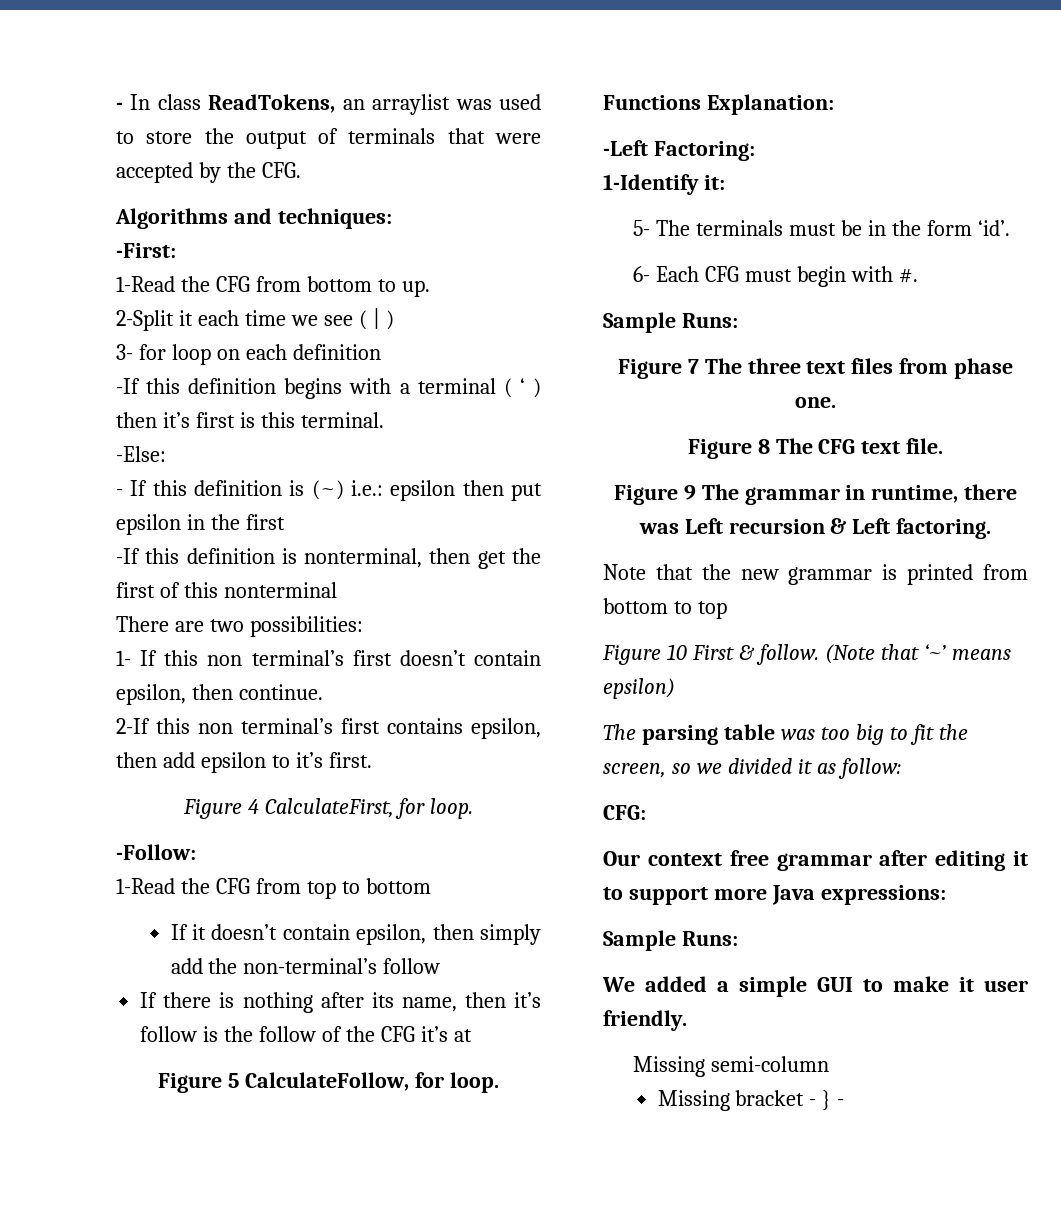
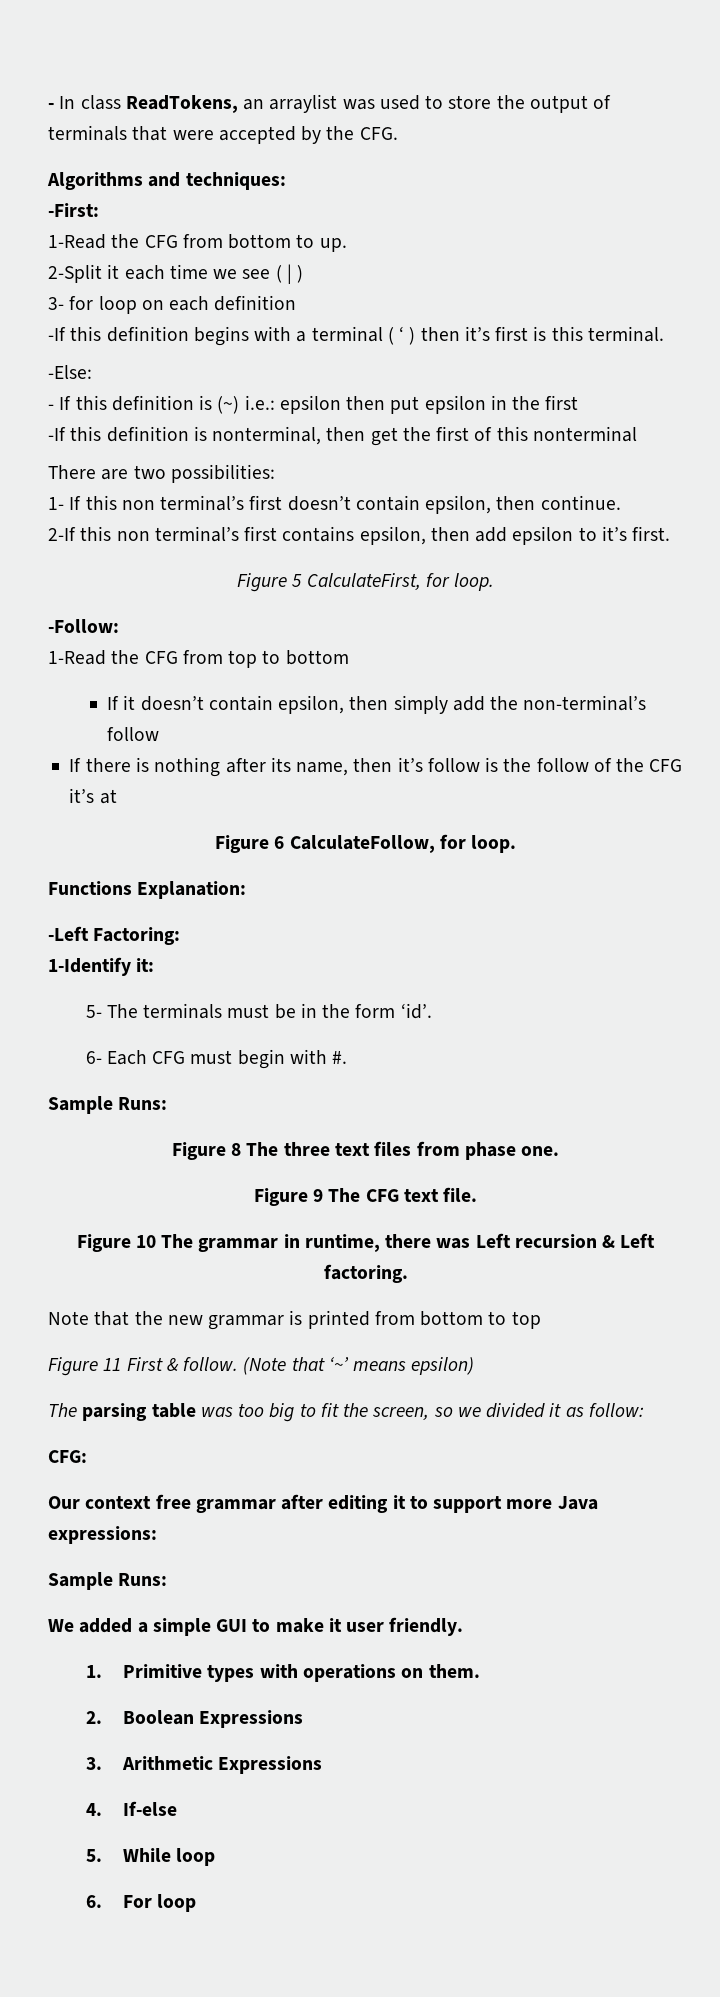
[247,799,259,814] 4 -> [292,574,303,587] 5
[228,1073,240,1088] 5 -> [274,836,285,849] 6
[687,359,699,374] 7 -> [231,1143,242,1156] 8
[757,439,770,454] 8 -> [313,1189,324,1202] 9
[683,485,696,500] 9 -> [135,1235,156,1248] 10
[666,644,687,660] 10 -> [103,1358,122,1371] 11
[633,1056,830,1077] [657,1090,845,1111] Missing semi-column // Missing bracket - } - -> [85,1664,480,1682] [85,1710,304,1728] [85,1756,323,1774] [85,1801,178,1816] [85,1848,216,1866] [85,1894,197,1912] 1. Primitive types with operations on them. // 2. Boolean Expressions // 3. Arithmetic Expressions // 4. If-else // 5. While loop // 6. For loop

